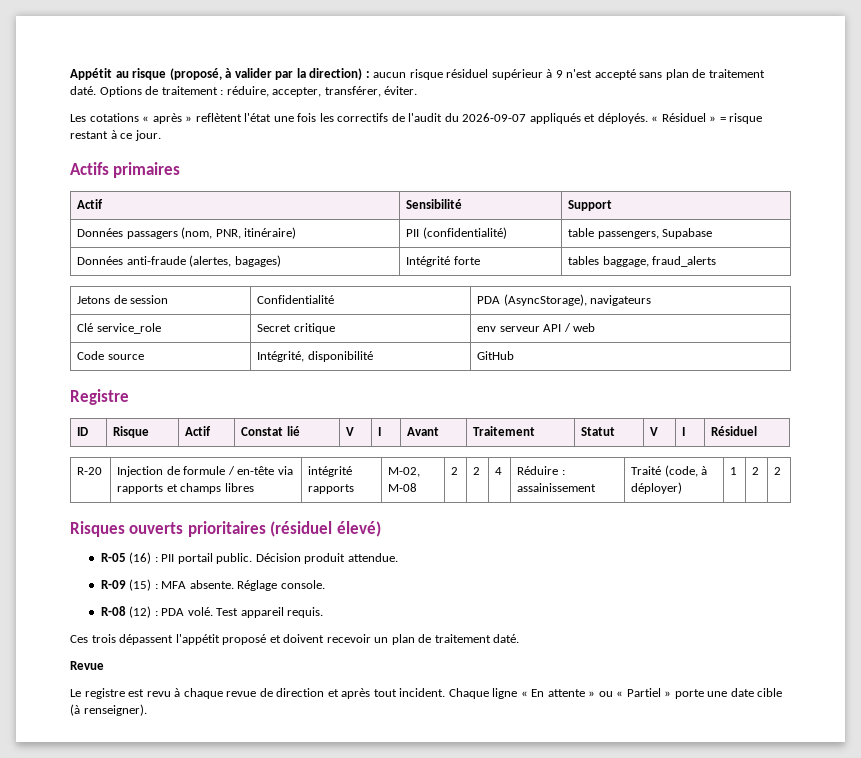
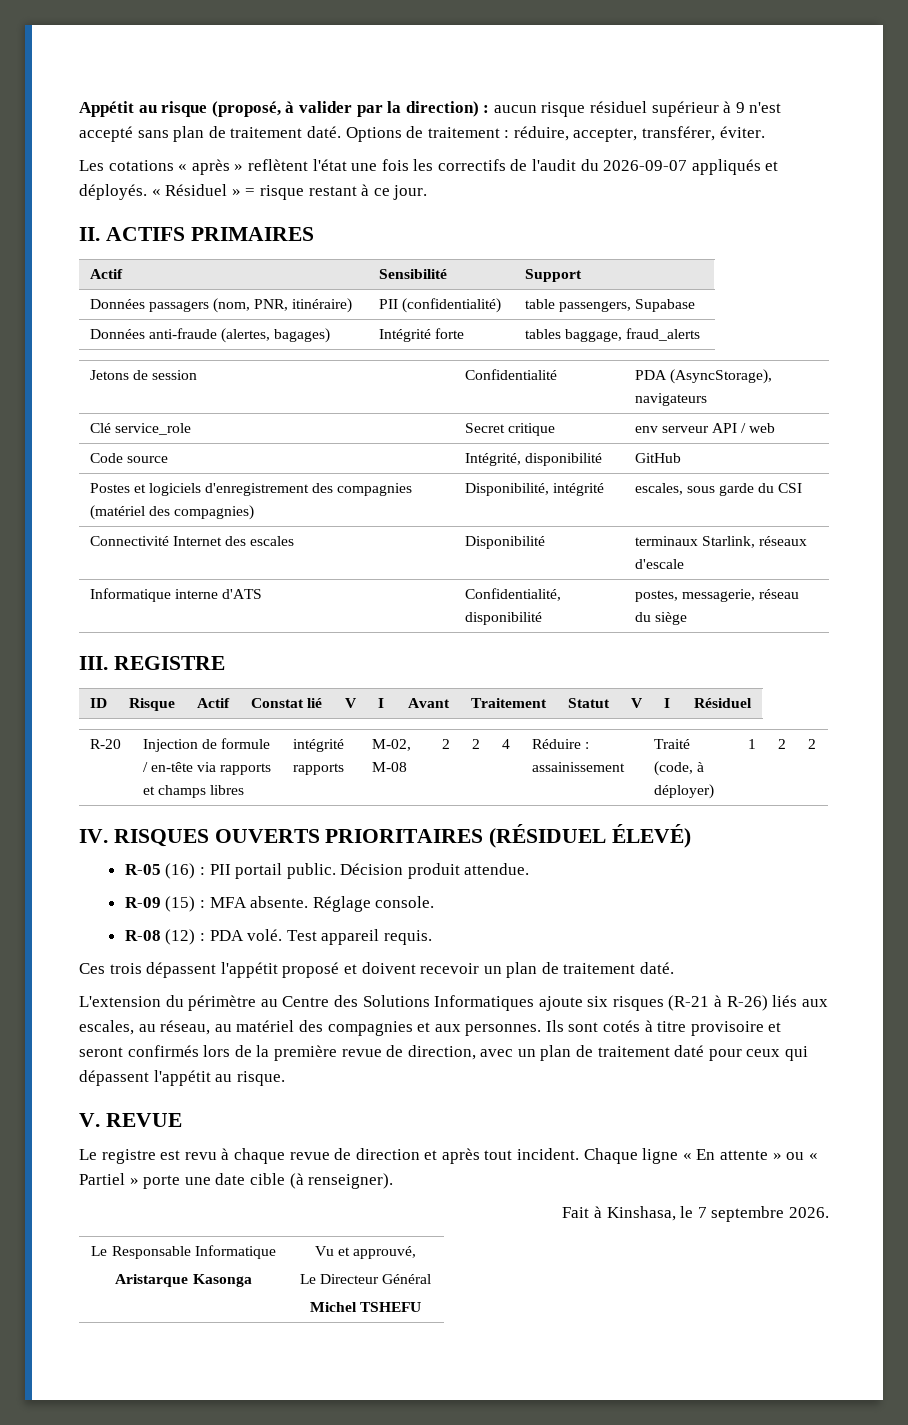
[70,162,181,178] Actifs primaires -> [79,227,314,241] II. ACTIFS PRIMAIRES
[70,389,129,405] // Registre -> [89,483,413,496] [89,505,254,520] [464,483,604,496] [634,483,803,496] [89,536,295,546] [464,536,545,549] [634,536,807,548] [634,559,684,569] [89,588,262,602] [464,588,561,601] [464,612,542,625] [634,589,799,602] [634,612,687,625] [79,656,225,670] // Postes et logiciels d'enregistrement des compagnies (matériel des compagnies) | Disponibilité, intégrité | escales, sous garde du CSI // Connectivité Internet des escales | Disponibilité | terminaux Starlink, réseaux d'escale // Informatique interne d'ATS | Confidentialité, disponibilité | postes, messagerie, réseau du siège // III. REGISTRE
[70,521,381,537] Risques ouverts prioritaires (résiduel élevé) -> [79,824,692,848] IV. RISQUES OUVERTS PRIORITAIRES (RÉSIDUEL ÉLEVÉ)
[70,661,104,670] Revue -> [79,995,828,1011] [79,1020,782,1036] [79,1045,809,1061] [79,1070,285,1086] [79,1113,182,1127] L'extension du périmètre au Centre des Solutions Informatiques ajoute six risques (R-21 à R-26) liés aux escales, au réseau, au matériel des compagnies et aux personnes. Ils sont cotés à titre provisoire et seront confirmés lors de la première revue de direction, avec un plan de traitement daté pour ceux qui dépassent l'appétit au risque. // V. REVUE
(147, 710) none -> [562,1206,830,1222] [91,1245,276,1259] [115,1274,252,1287] [314,1246,417,1259] [299,1274,432,1284] [309,1302,422,1312] // Fait à Kinshasa, le 7 septembre 2026. // Le Responsable Informatique // Aristarque Kasonga | Vu et approuvé, // Le Directeur Général // Michel TSHEFU

